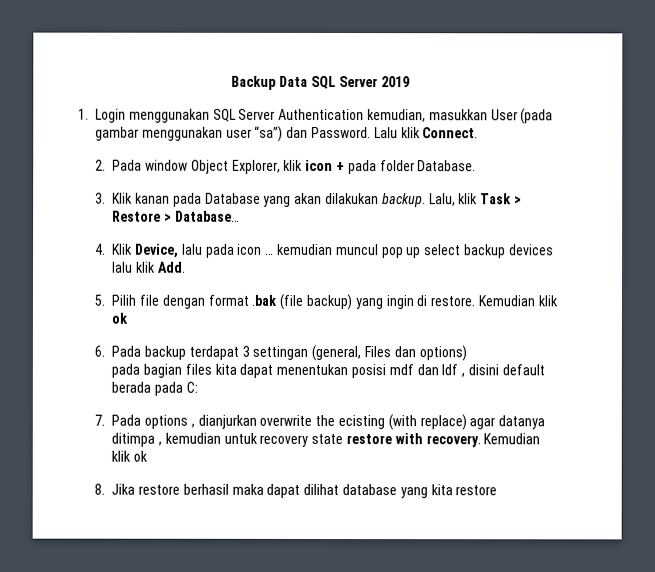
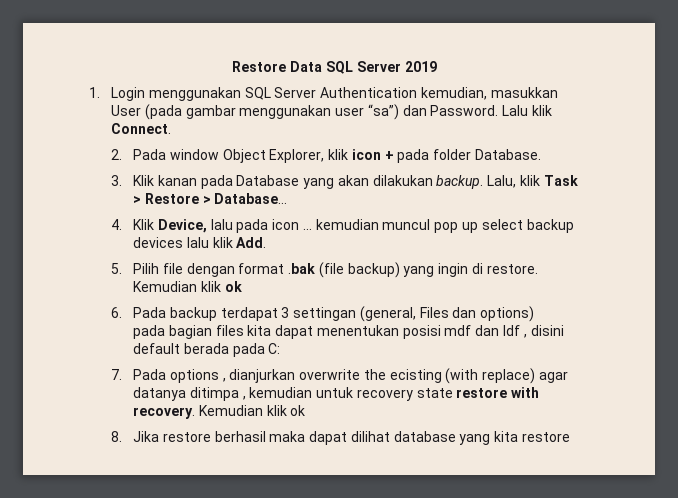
[231,75,277,90] Backup -> [232,61,287,72] Restore

